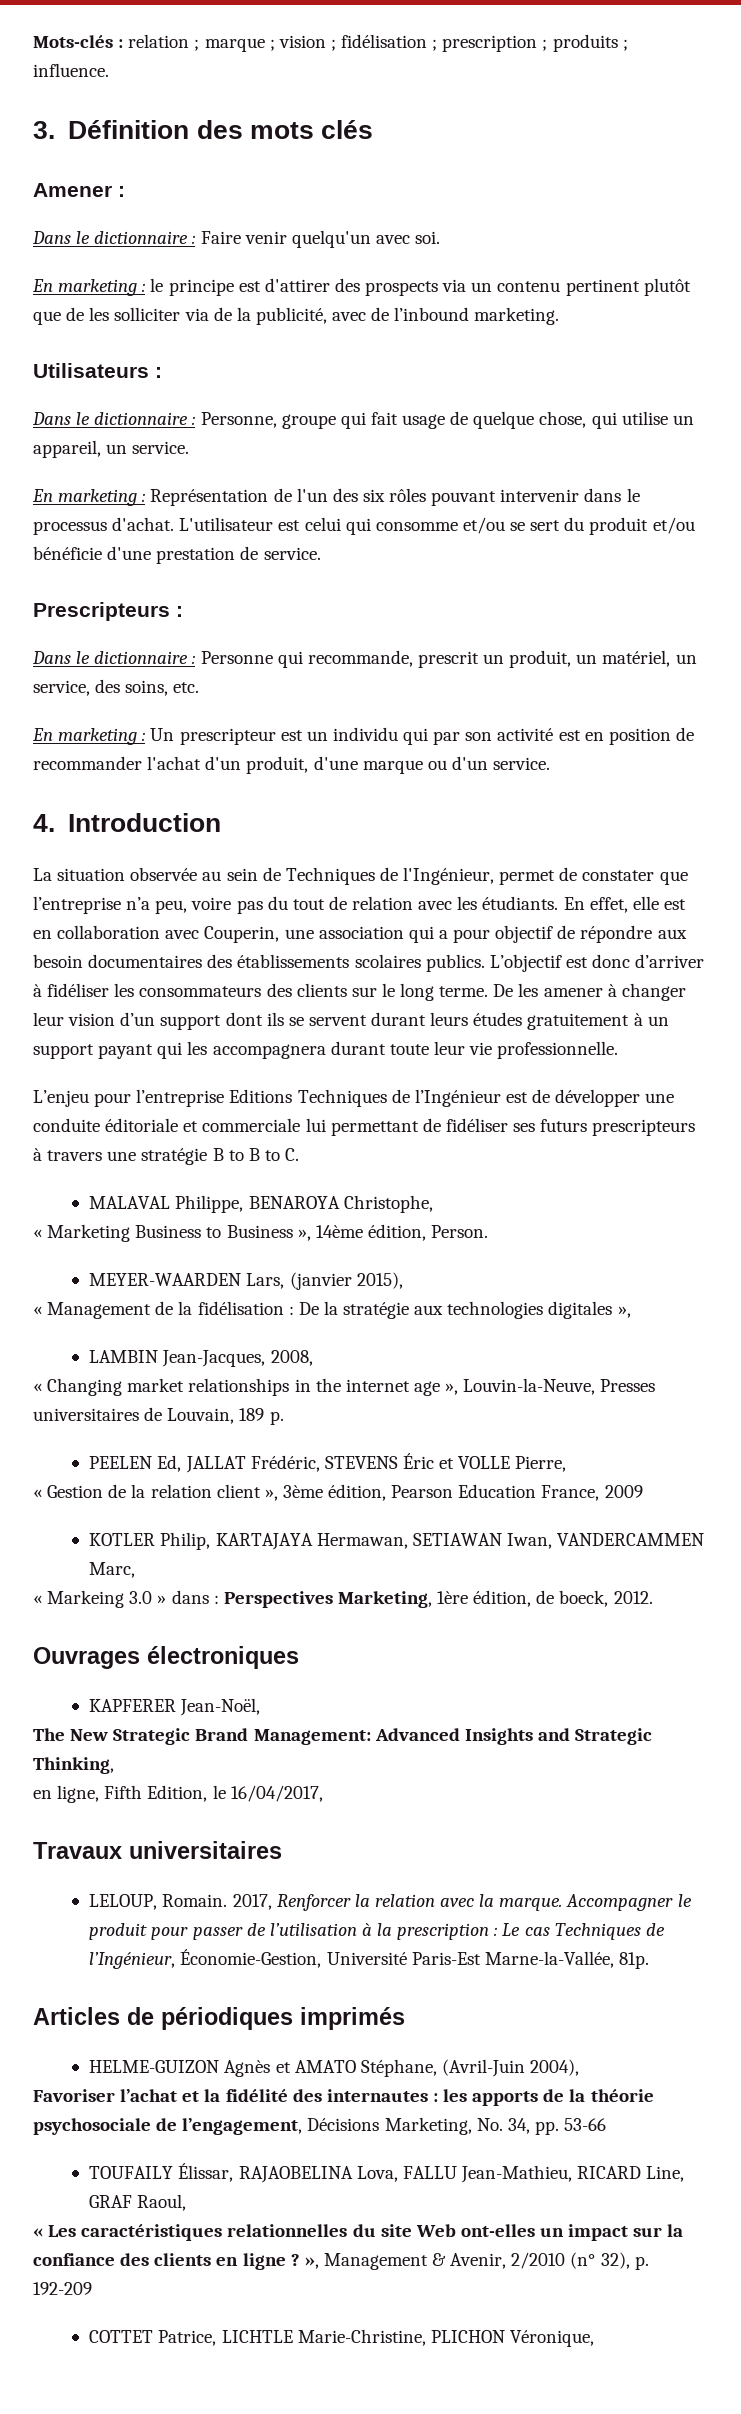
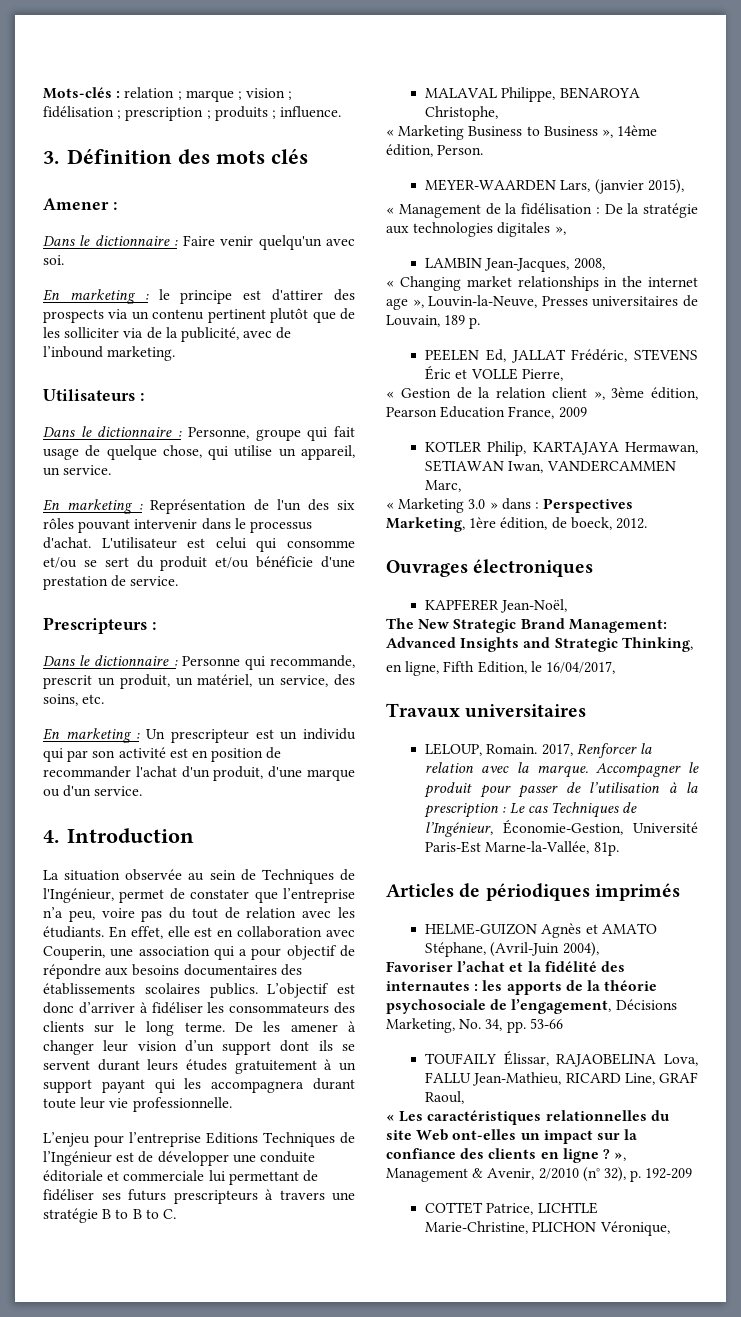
[33,954,83,968] besoin -> [132,964,180,976] besoins
[47,1590,125,1608] Markeing -> [398,498,465,513] Marketing

